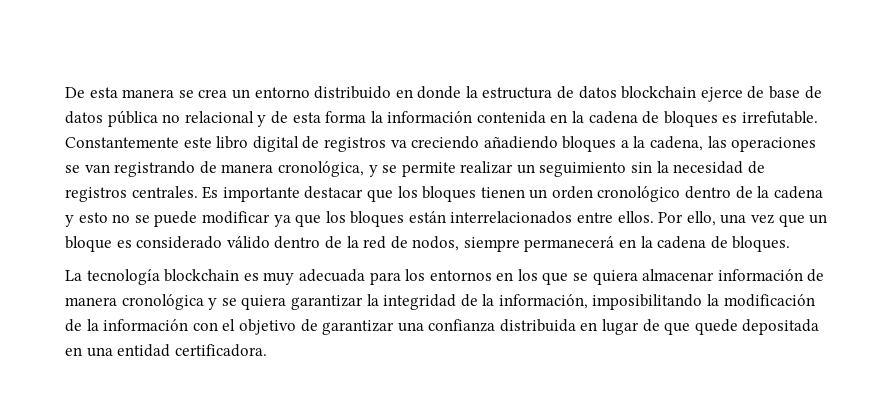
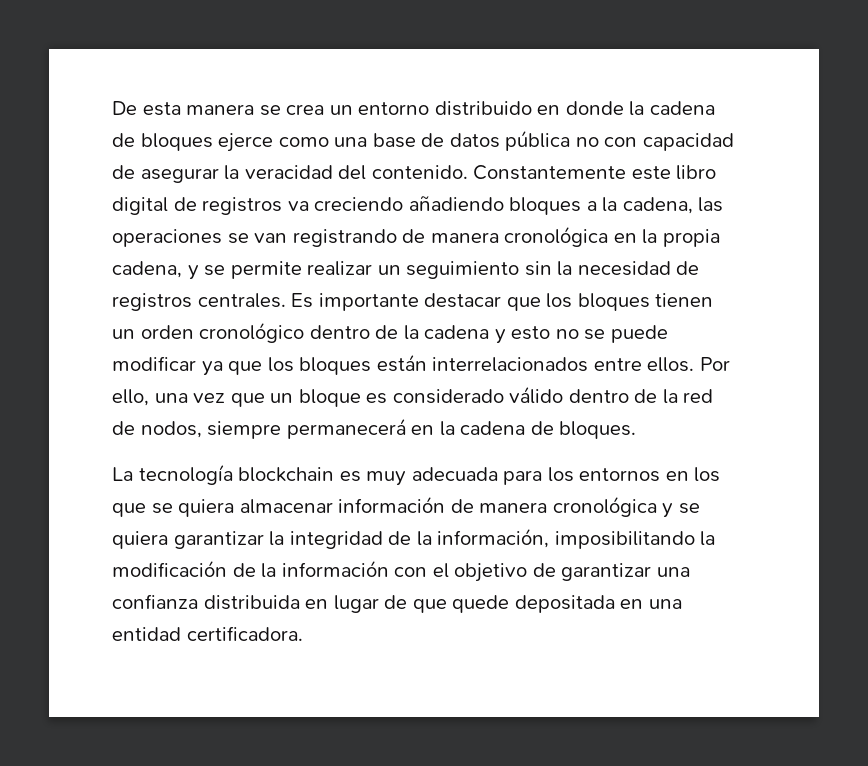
[482,86,765,102] estructura de datos blockchain ejerce de -> [649,101,715,115] [112,133,368,152] cadena de bloques ejerce como una
[184,111,819,127] relacional y de esta forma la información contenida en la cadena de bloques es irrefutable. -> [604,133,734,151] [112,165,468,183] con capacidad de asegurar la veracidad del contenido.
[277,161,364,177] cronológica, -> [504,226,720,247] [112,261,182,278] cronológica en la propia cadena,

